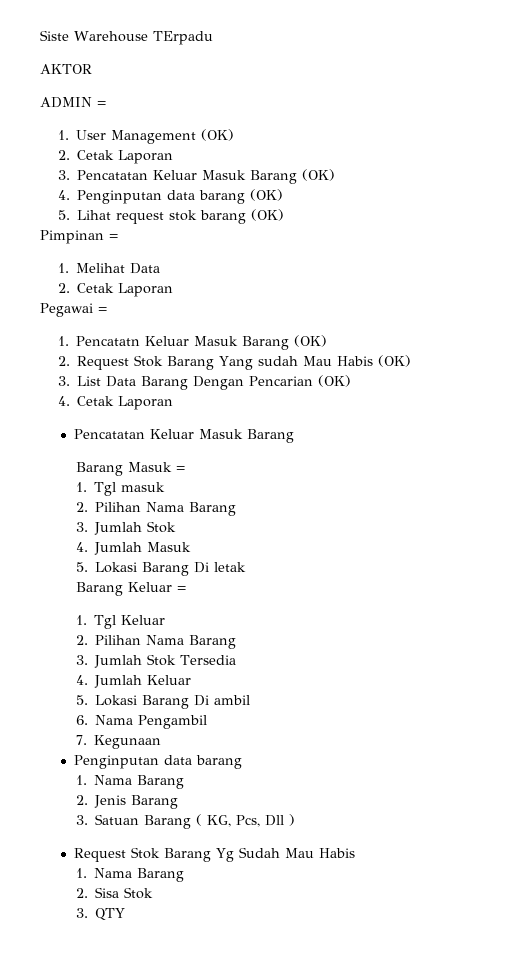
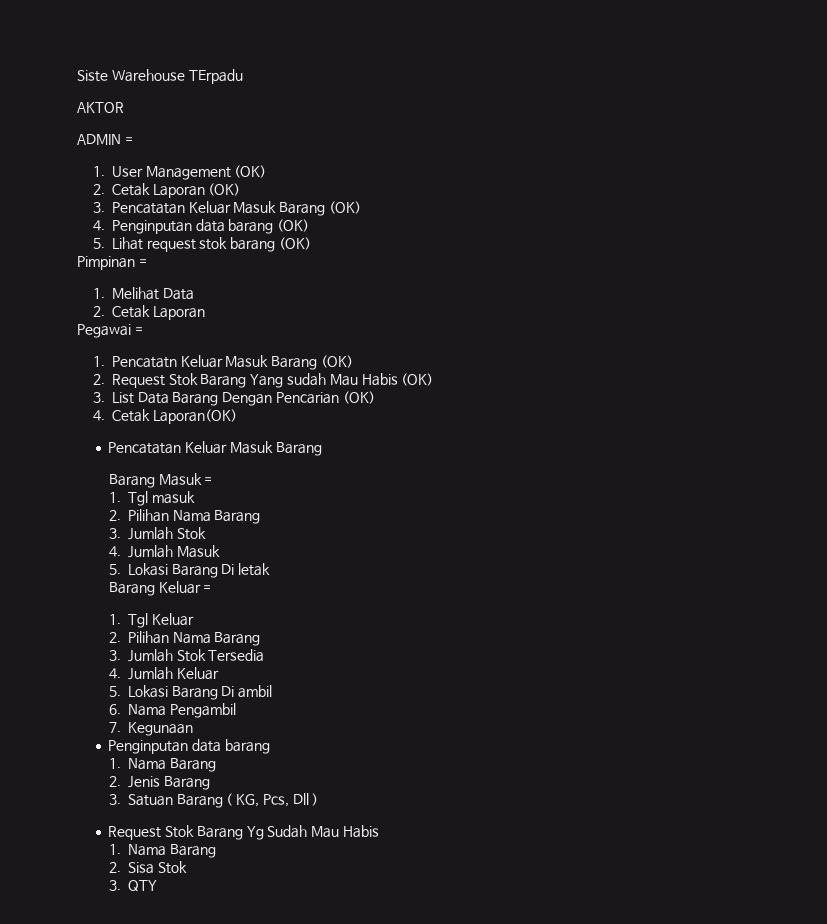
(174, 157) none -> [208,183,241,196] (OK)
[118,396,174,410] Laporan -> [152,409,237,424] Laporan(OK)

